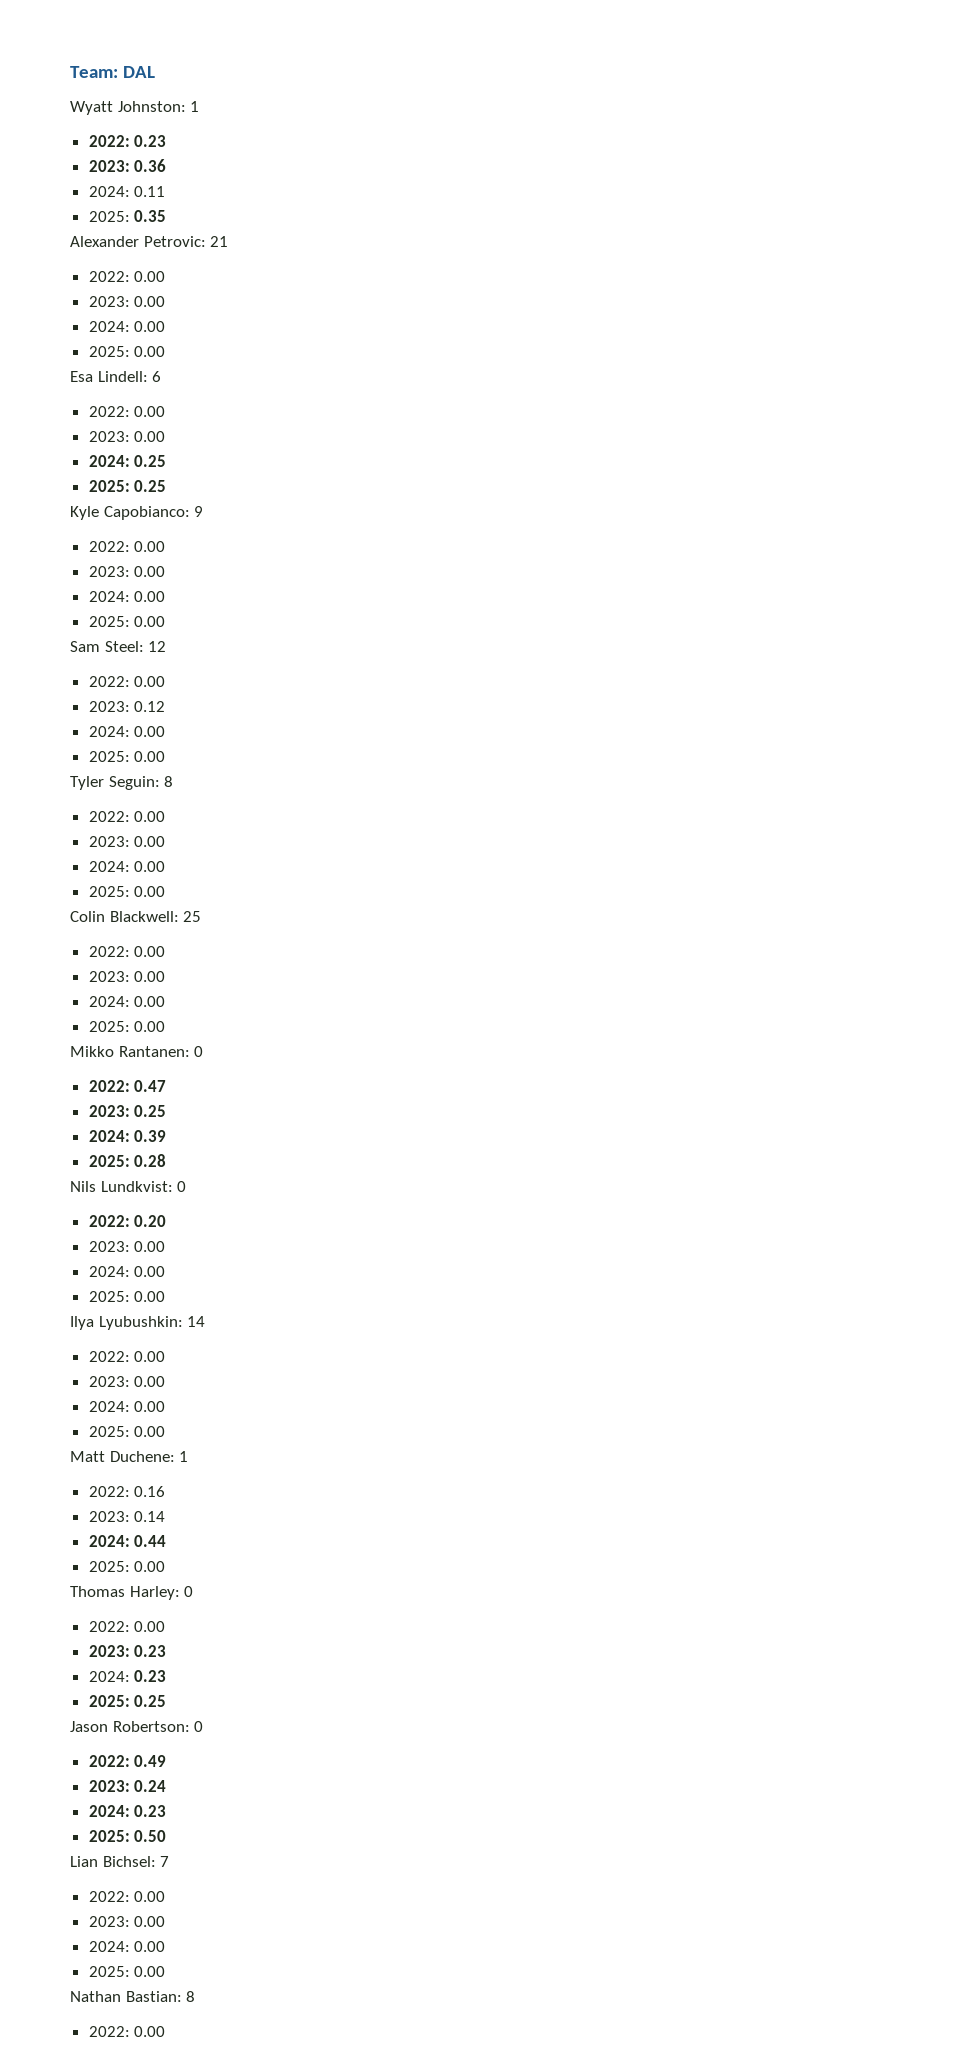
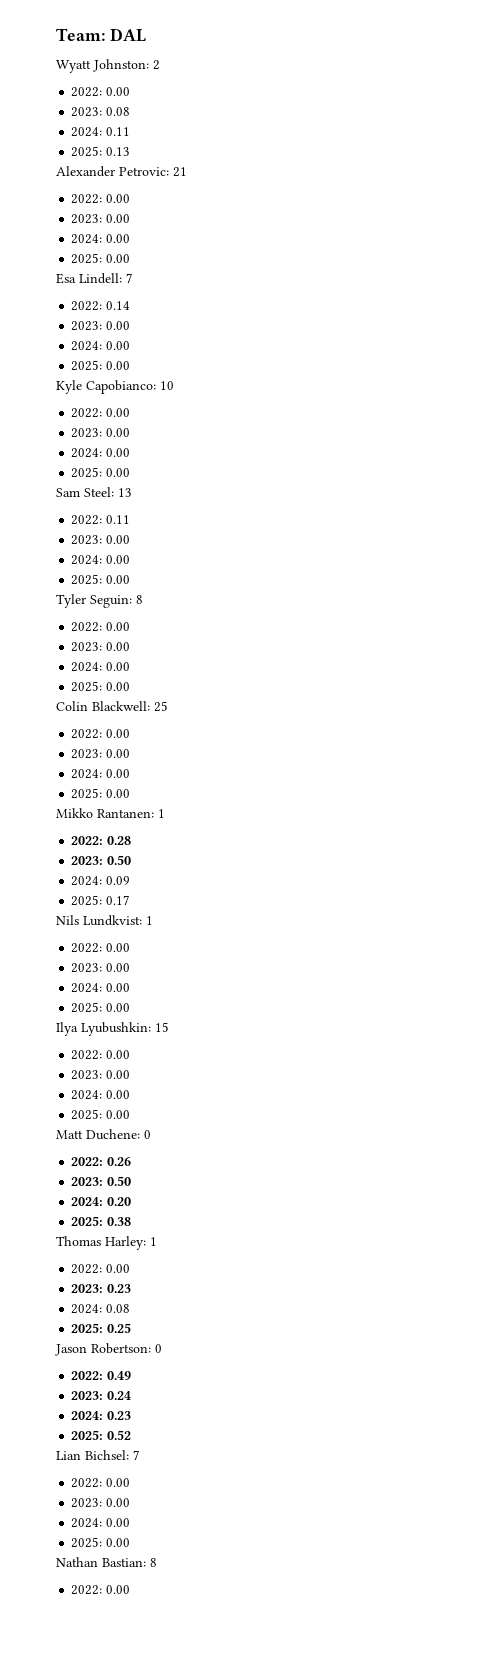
[190,101,200,112] [88,135,167,147] [88,159,167,172] 1 // 2022: 0.23 // 2023: 0.36 -> [153,60,160,70] [71,87,131,97] [71,107,131,117] 2 // 2022: 0.00 // 2023: 0.08
[134,210,167,222] 0.35 -> [106,147,131,156] 0.13
[152,371,162,382] [88,406,166,417] [88,431,166,442] [88,455,167,467] [88,480,167,492] 6 // 2022: 0.00 // 2023: 0.00 // 2024: 0.25 // 2025: 0.25 -> [126,273,133,283] [71,301,131,311] [71,321,131,331] [71,341,131,351] [71,360,131,371] 7 // 2022: 0.14 // 2023: 0.00 // 2024: 0.00 // 2025: 0.00
[194,506,204,517] 9 -> [160,381,174,390] 10
[148,641,167,652] [88,676,166,687] [88,701,166,712] 12 // 2022: 0.00 // 2023: 0.12 -> [118,488,132,497] [71,515,131,525] [71,535,131,545] 13 // 2022: 0.11 // 2023: 0.00
[194,1046,204,1057] [88,1080,167,1092] [88,1105,167,1117] [88,1130,167,1142] [88,1154,167,1167] 0 // 2022: 0.47 // 2023: 0.25 // 2024: 0.39 // 2025: 0.28 -> [158,809,165,818] [71,836,132,845] [71,855,132,865] [71,876,131,886] [71,895,131,906] 1 // 2022: 0.28 // 2023: 0.50 // 2024: 0.09 // 2025: 0.17
[177,1181,187,1192] [88,1215,167,1227] 0 // 2022: 0.20 -> [146,916,153,925] [71,943,131,953] 1 // 2022: 0.00
[187,1316,206,1327] 14 -> [155,1022,169,1032] 15
[179,1451,189,1462] [88,1486,166,1497] [88,1511,166,1522] [88,1535,167,1547] [88,1561,166,1572] 1 // 2022: 0.16 // 2023: 0.14 // 2024: 0.44 // 2025: 0.00 -> [144,1130,151,1139] [71,1157,132,1166] [71,1176,132,1186] [71,1197,132,1206] [71,1216,132,1226] 0 // 2022: 0.26 // 2023: 0.50 // 2024: 0.20 // 2025: 0.38
[184,1586,194,1597] 0 -> [150,1237,157,1246] 1
[134,1670,167,1682] 0.23 -> [106,1304,131,1313] 0.08
[134,1830,167,1842] 0.50 -> [107,1430,132,1440] 0.52

